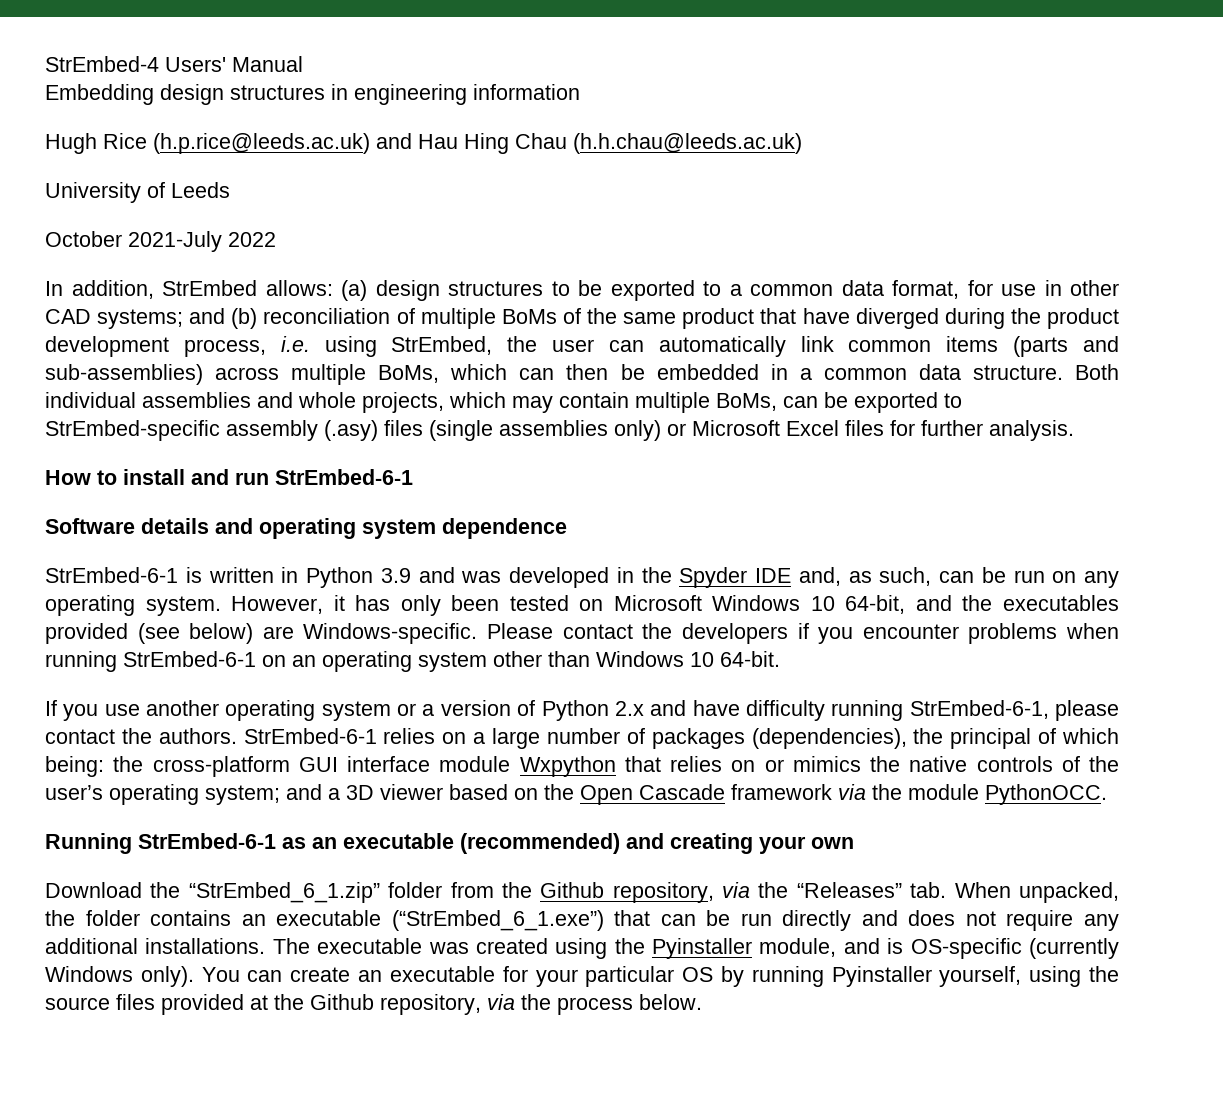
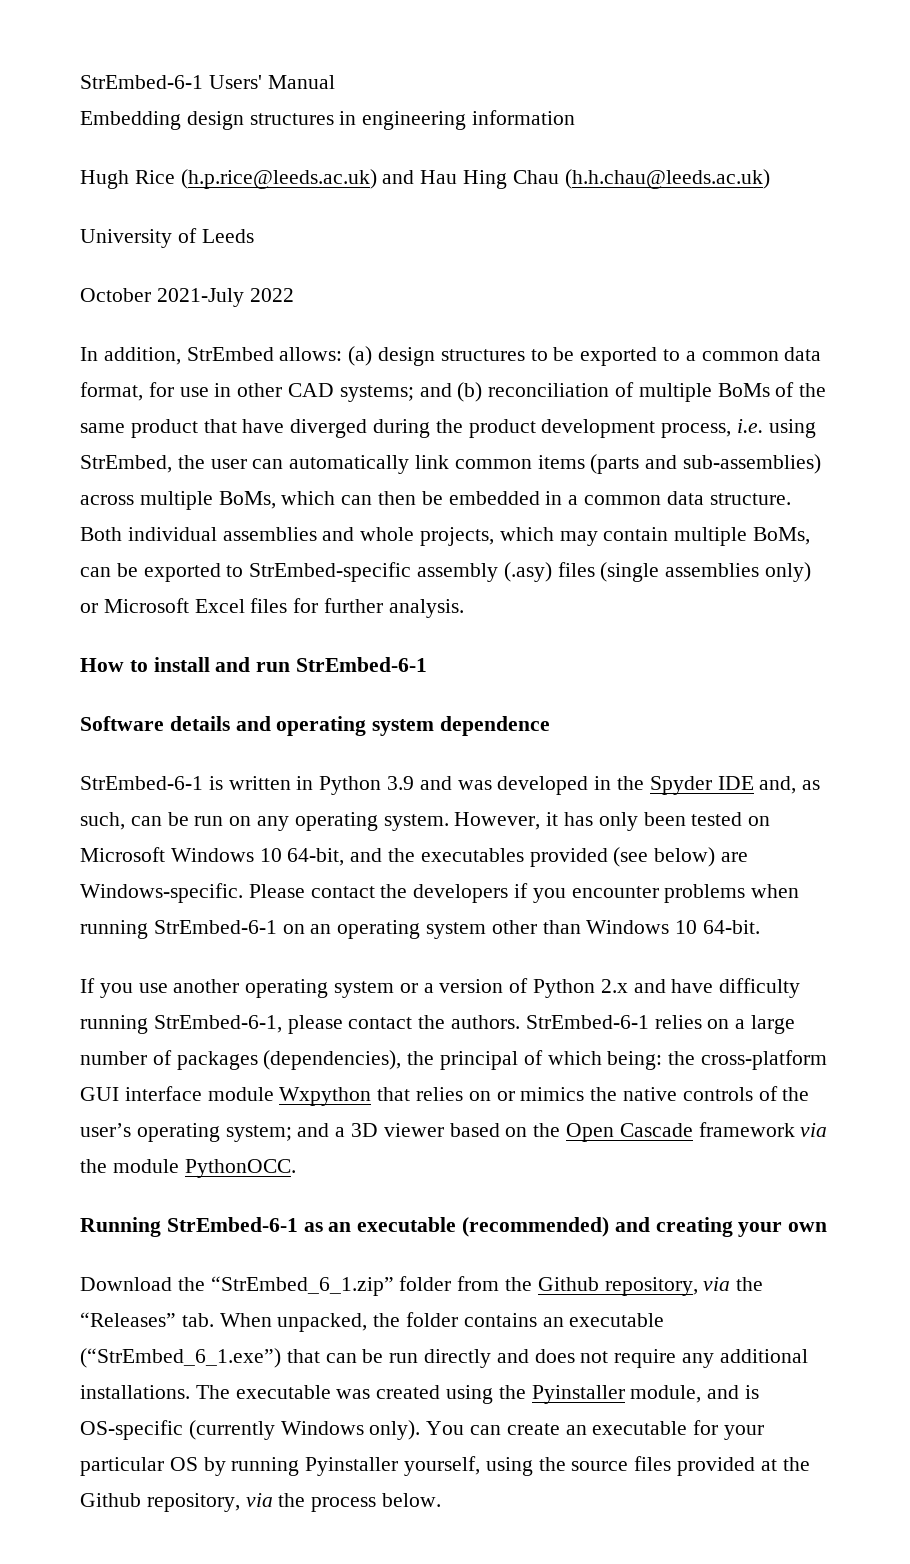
[45,56,159,72] StrEmbed-4 -> [80,75,203,89] StrEmbed-6-1

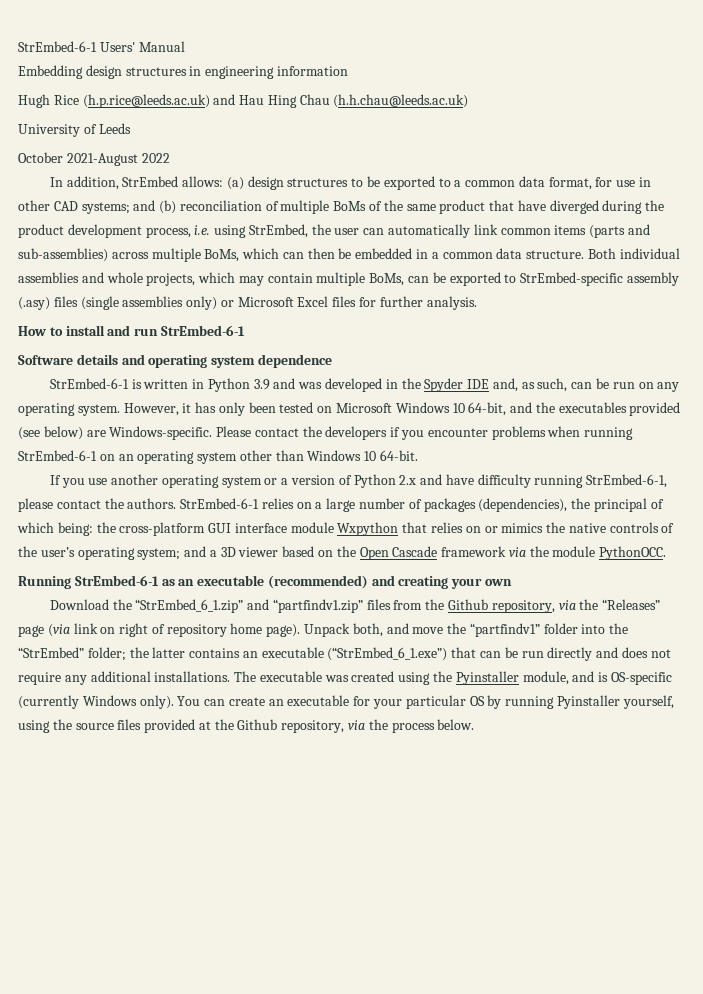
[156,288,244,307] 2021-July -> [66,153,138,166] 2021-August
[399,1276,452,1291] folder -> [247,599,391,613] and “partfindv1.zip” files
[181,1312,459,1332] tab. When unpacked, the folder -> [18,623,629,637] [18,647,186,661] page (via link on right of repository home page). Unpack both, and move the “partfindv1” folder into the “StrEmbed” folder; the latter

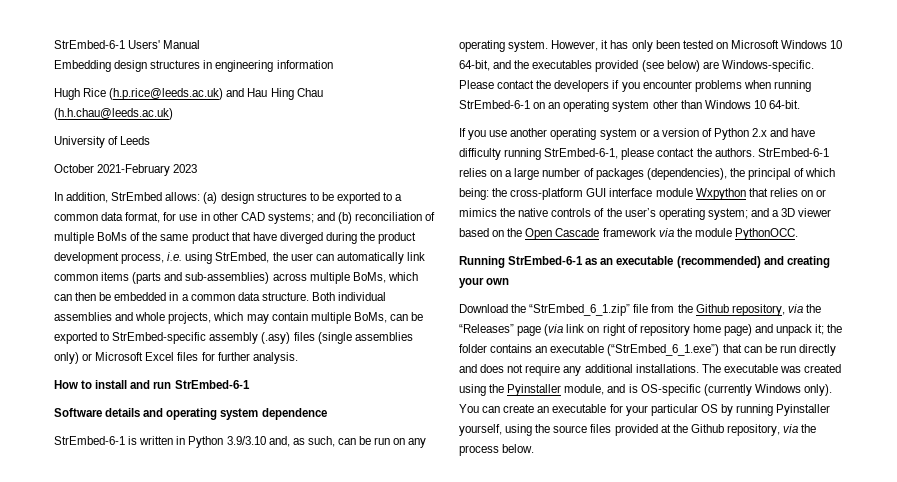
[66,153,170,166] 2021-August 2022 -> [97,164,198,176] 2021-February 2023
[253,378,490,392] 3.9 and was developed in the Spyder IDE -> [226,436,266,445] 3.9/3.10
[247,599,391,613] and “partfindv1.zip” files -> [633,304,649,313] file
[266,623,629,637] [18,647,186,661] page). Unpack both, and move the “partfindv1” folder into the “StrEmbed” folder; the latter -> [723,324,843,336] [459,344,487,353] page) and unpack it; the folder

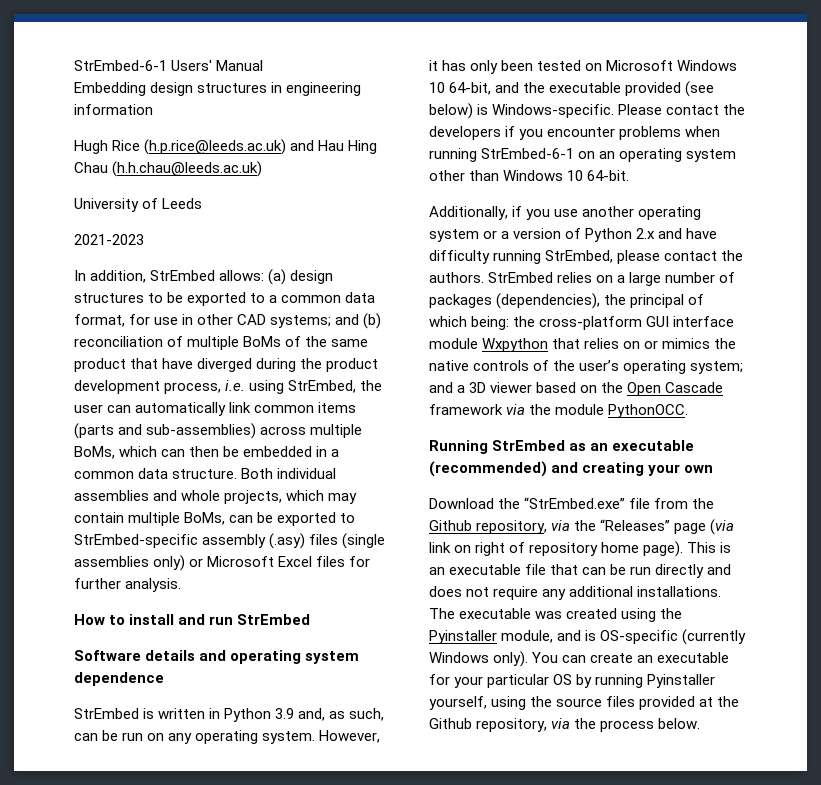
[54,164,198,176] October 2021-February 2023 -> [74,234,144,245] 2021-2023
[174,380,250,389] StrEmbed-6-1 -> [237,614,311,625] StrEmbed
[54,436,125,445] StrEmbed-6-1 -> [74,708,139,719] StrEmbed
[226,436,266,445] 3.9/3.10 -> [275,708,295,719] 3.9
[532,60,593,69] executables -> [549,82,622,93] executable
[702,61,719,69] are -> [477,104,489,115] is
[459,128,466,137] If -> [429,206,523,220] Additionally, if
[544,148,619,159] StrEmbed-6-1, -> [545,250,614,263] StrEmbed,
[757,148,829,157] StrEmbed-6-1 -> [488,272,554,283] StrEmbed
[508,256,584,265] StrEmbed-6-1 -> [492,440,566,451] StrEmbed
[529,304,631,316] “StrEmbed_6_1.zip” -> [524,497,626,509] “StrEmbed.exe”
[723,324,843,336] [459,344,720,356] page) and unpack it; the folder contains an executable (“StrEmbed_6_1.exe”) -> [643,541,732,557] [429,564,547,575] page). This is an executable file

